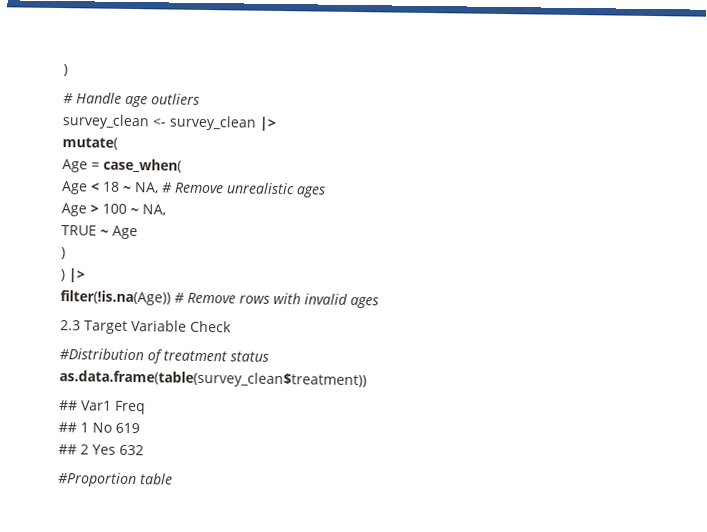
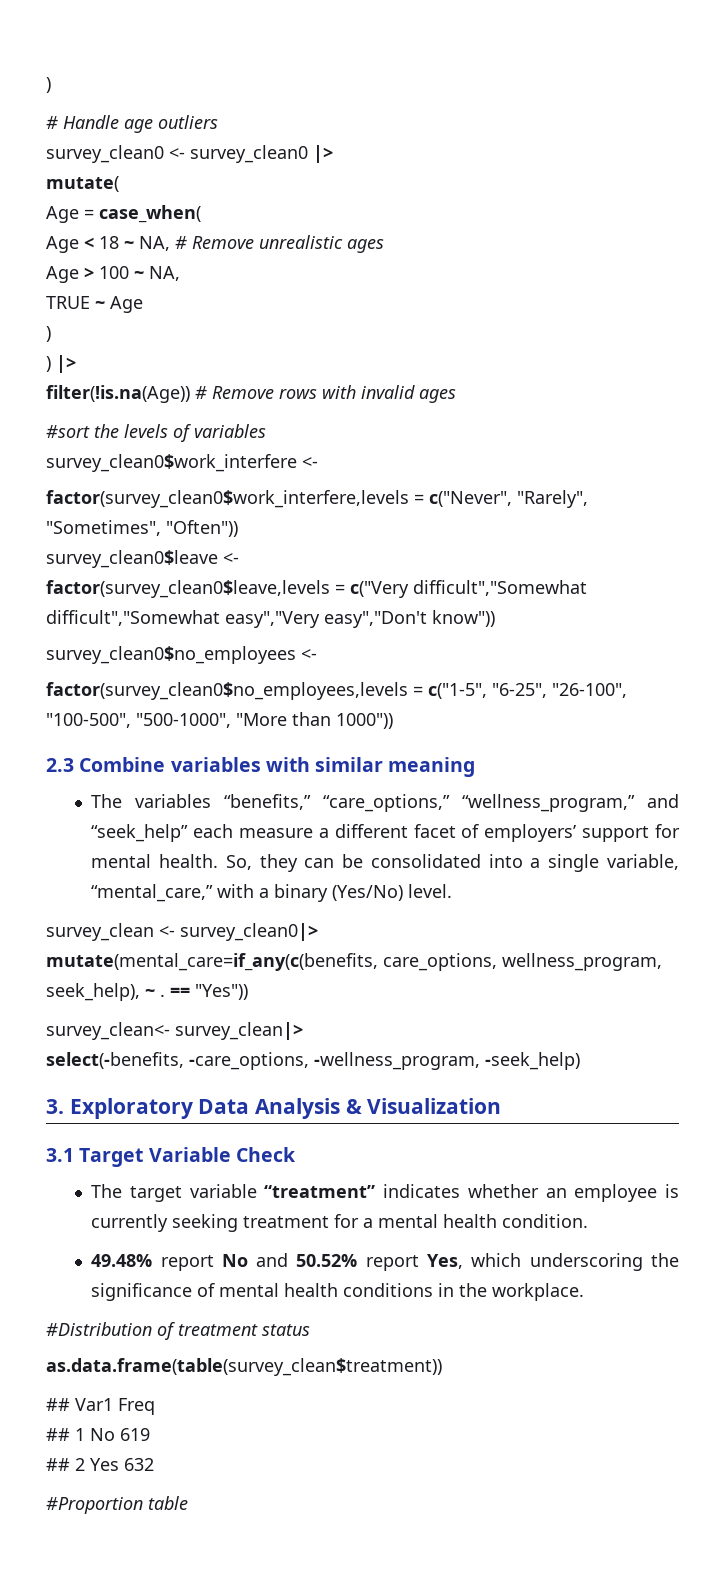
[62,114,256,131] survey_clean <- survey_clean -> [46,145,308,163] survey_clean0 <- survey_clean0
[60,320,232,334] 2.3 Target Variable Check -> [46,424,266,442] [46,454,318,472] [46,490,588,508] [46,520,238,537] [46,550,239,568] [46,580,587,598] [46,610,495,628] [46,646,317,664] [46,682,627,700] [46,712,393,729] [46,757,476,777] [91,794,679,812] [91,824,680,842] [91,854,679,872] [91,884,453,902] [46,923,318,941] [46,953,662,971] [46,983,248,1001] [46,1022,303,1040] [46,1052,580,1070] [46,1098,502,1119] [46,1147,296,1167] [91,1184,679,1202] [91,1214,589,1232] [91,1253,679,1271] [91,1283,585,1301] #sort the levels of variables // survey_clean0$work_interfere <- // factor(survey_clean0$work_interfere,levels = c("Never", "Rarely", "Sometimes", "Often")) // survey_clean0$leave <- // factor(survey_clean0$leave,levels = c("Very difficult","Somewhat difficult","Somewhat easy","Very easy","Don't know")) // survey_clean0$no_employees <- // factor(survey_clean0$no_employees,levels = c("1-5", "6-25", "26-100", "100-500", "500-1000", "More than 1000")) // 2.3 Combine variables with similar meaning // The variables “benefits,” “care_options,” “wellness_program,” and “seek_help” each measure a different facet of employers’ support for mental health. So, they can be consolidated into a single variable, “mental_care,” with a binary (Yes/No) level. // survey_clean <- survey_clean0|> // mutate(mental_care=if_any(c(benefits, care_options, wellness_program, seek_help), ~ . == "Yes")) // survey_clean<- survey_clean|> // select(-benefits, -care_options, -wellness_program, -seek_help) // 3. Exploratory Data Analysis & Visualization // 3.1 Target Variable Check // The target variable “treatment” indicates whether an employee is currently seeking treatment for a mental health condition. // 49.48% report No and 50.52% report Yes, which underscoring the significance of mental health conditions in the workplace.

